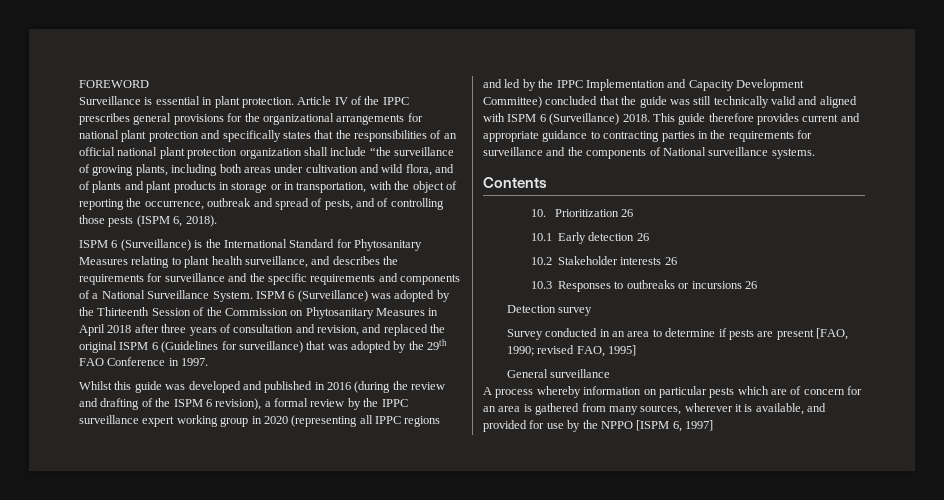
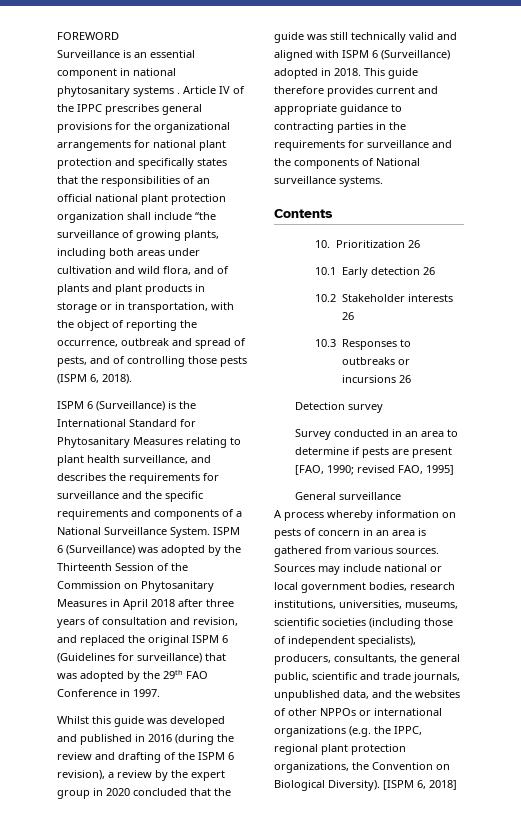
[155,96,294,108] essential in plant protection. -> [134,50,195,58] [57,68,176,79] [57,86,180,97] an essential component in national phytosanitary systems .
[274,398,308,407] formal -> (114, 775) none
[381,399,408,407] [79,415,441,427] [483,79,804,91] [483,96,542,108] IPPC surveillance expert working group in 2020 (representing all IPPC regions and led by the IPPC Implementation and Capacity Development Committee) -> [191,770,225,781] [57,788,130,799] expert group in 2020
(620, 119) none -> [274,68,331,79] adopted in
[658,386,787,398] particular pests which are -> [274,528,301,539] pests
[847,386,863,395] for -> [363,528,373,536] in
[608,403,827,415] [483,420,633,432] many sources, wherever it is available, and provided for use by the NPPO -> [354,546,439,554] [274,564,442,575] [274,582,455,593] [274,600,458,609] [274,618,453,629] [274,636,416,647] [274,654,460,665] [274,672,460,683] [274,690,460,701] [274,708,442,716] [274,726,422,737] [274,744,406,755] [274,762,450,773] [274,780,380,791] various sources. Sources may include national or local government bodies, research institutions, universities, museums, scientific societies (including those of independent specialists), producers, consultants, the general public, scientific and trade journals, unpublished data, and the websites of other NPPOs or international organizations (e.g. the IPPC, regional plant protection organizations, the Convention on Biological Diversity).
[685,420,713,431] 1997] -> [429,780,457,790] 2018]

